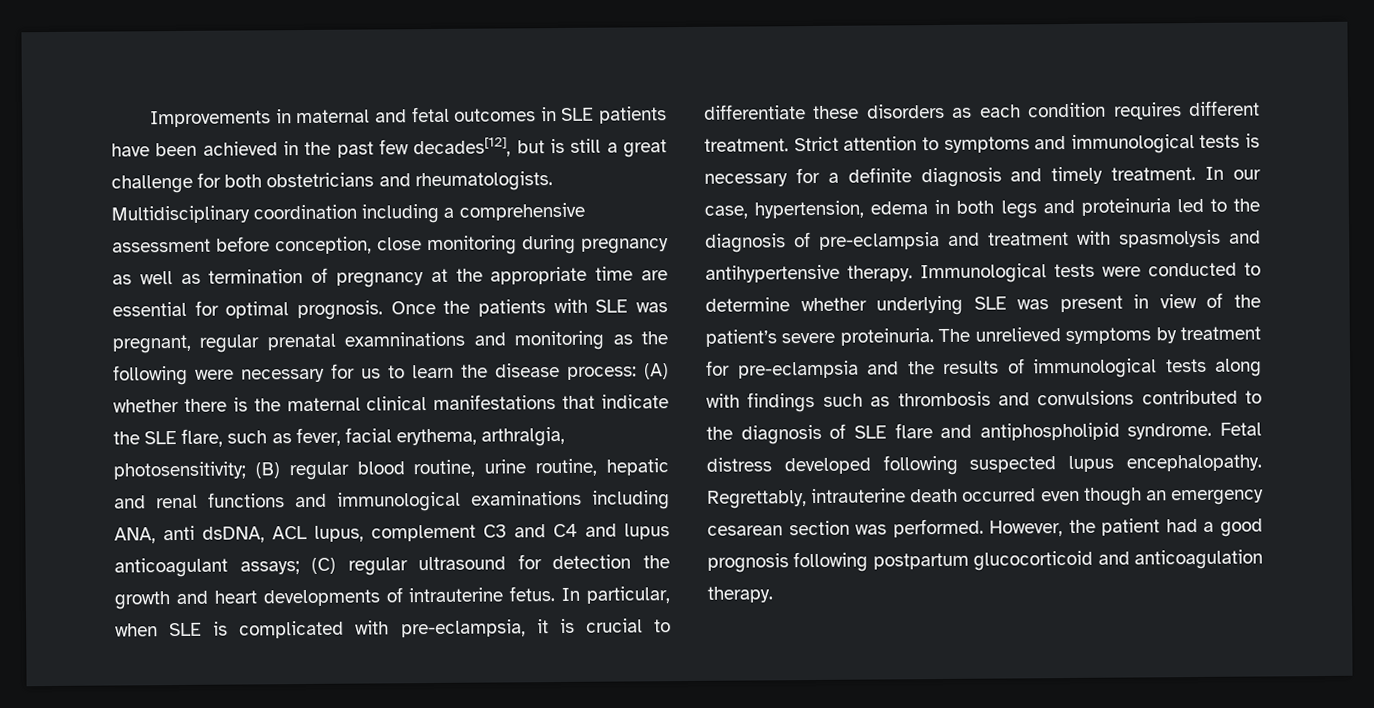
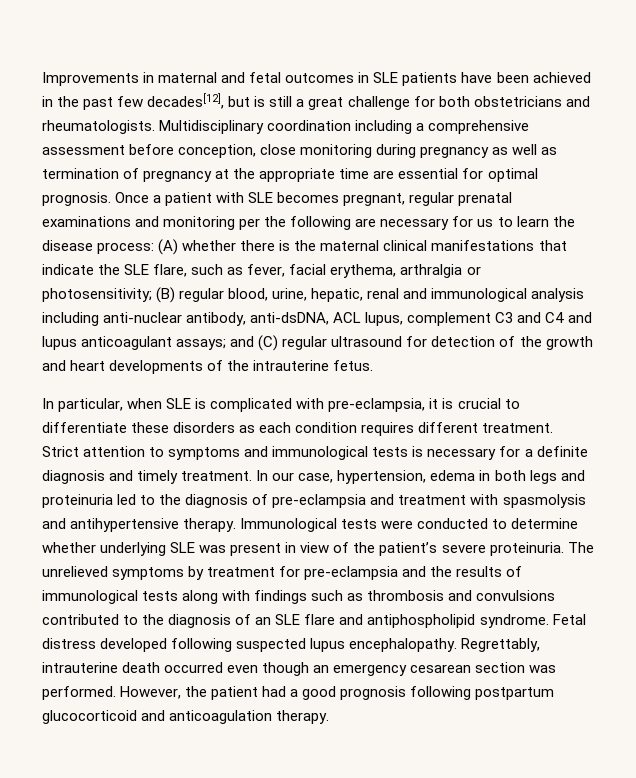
[443,299,546,317] the patients -> [153,192,213,206] a patient
[636,302,669,313] was -> [277,192,340,203] becomes
[344,331,466,347] examninations -> [42,216,131,227] examinations
[612,334,633,345] as -> [239,218,261,230] per
[195,369,234,380] were -> [355,218,377,227] are
[481,426,566,447] arthralgia, -> [400,264,481,278] arthralgia or
[356,458,670,478] [114,490,670,512] [114,525,265,544] blood routine, urine routine, hepatic and renal functions and immunological examinations including ANA, anti dsDNA, -> [228,288,585,302] [42,312,330,326] blood, urine, hepatic, renal and immunological analysis including anti-nuclear antibody, anti-dsDNA,
(300, 568) none -> [230,336,255,347] and
(632, 562) none -> [499,336,516,347] of
(403, 595) none -> [227,360,250,371] the
(556, 594) none -> (374, 365) //
(847, 431) none -> [255,617,272,625] an

